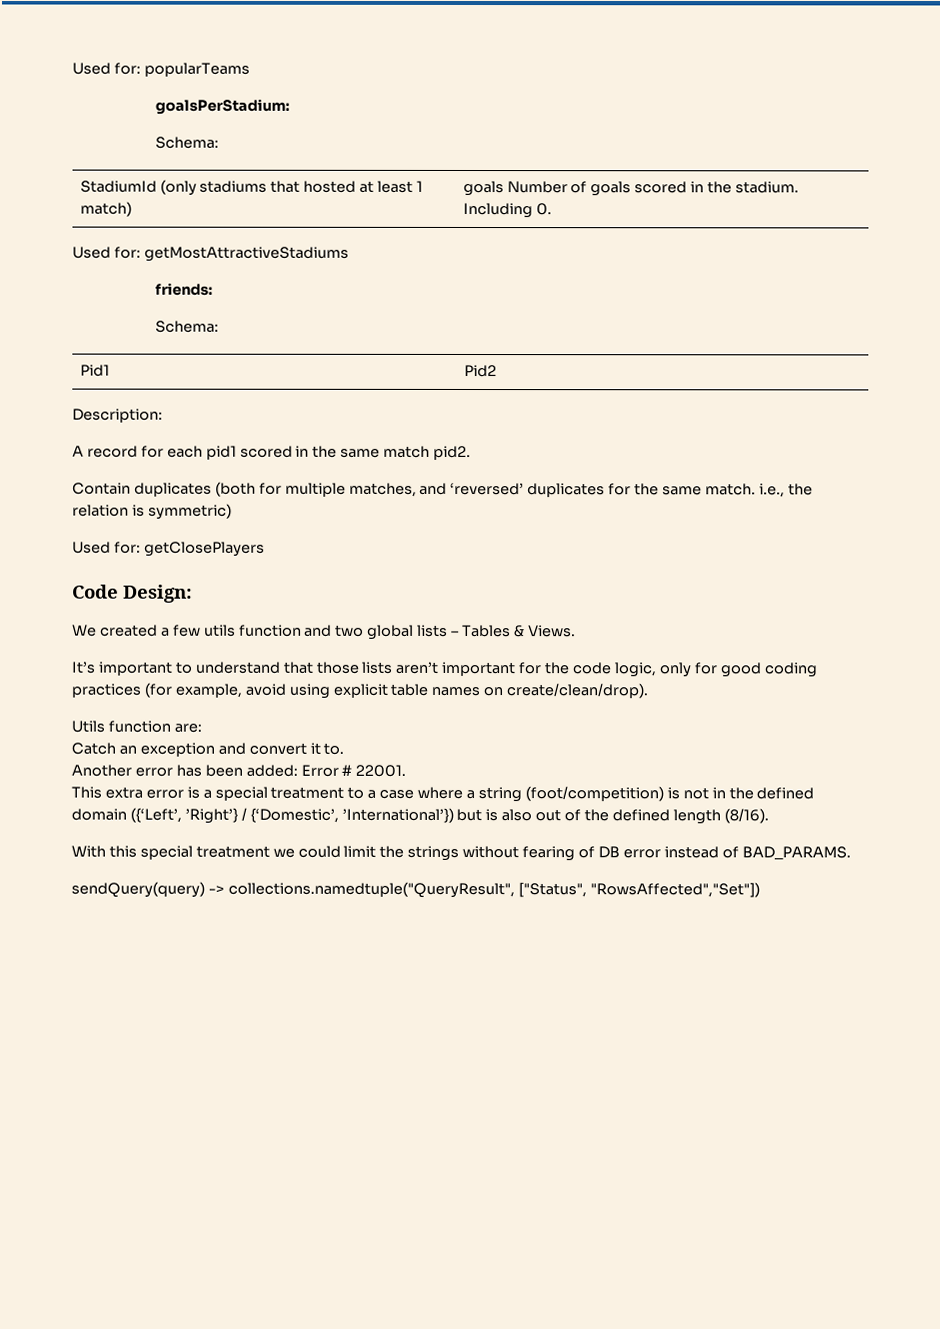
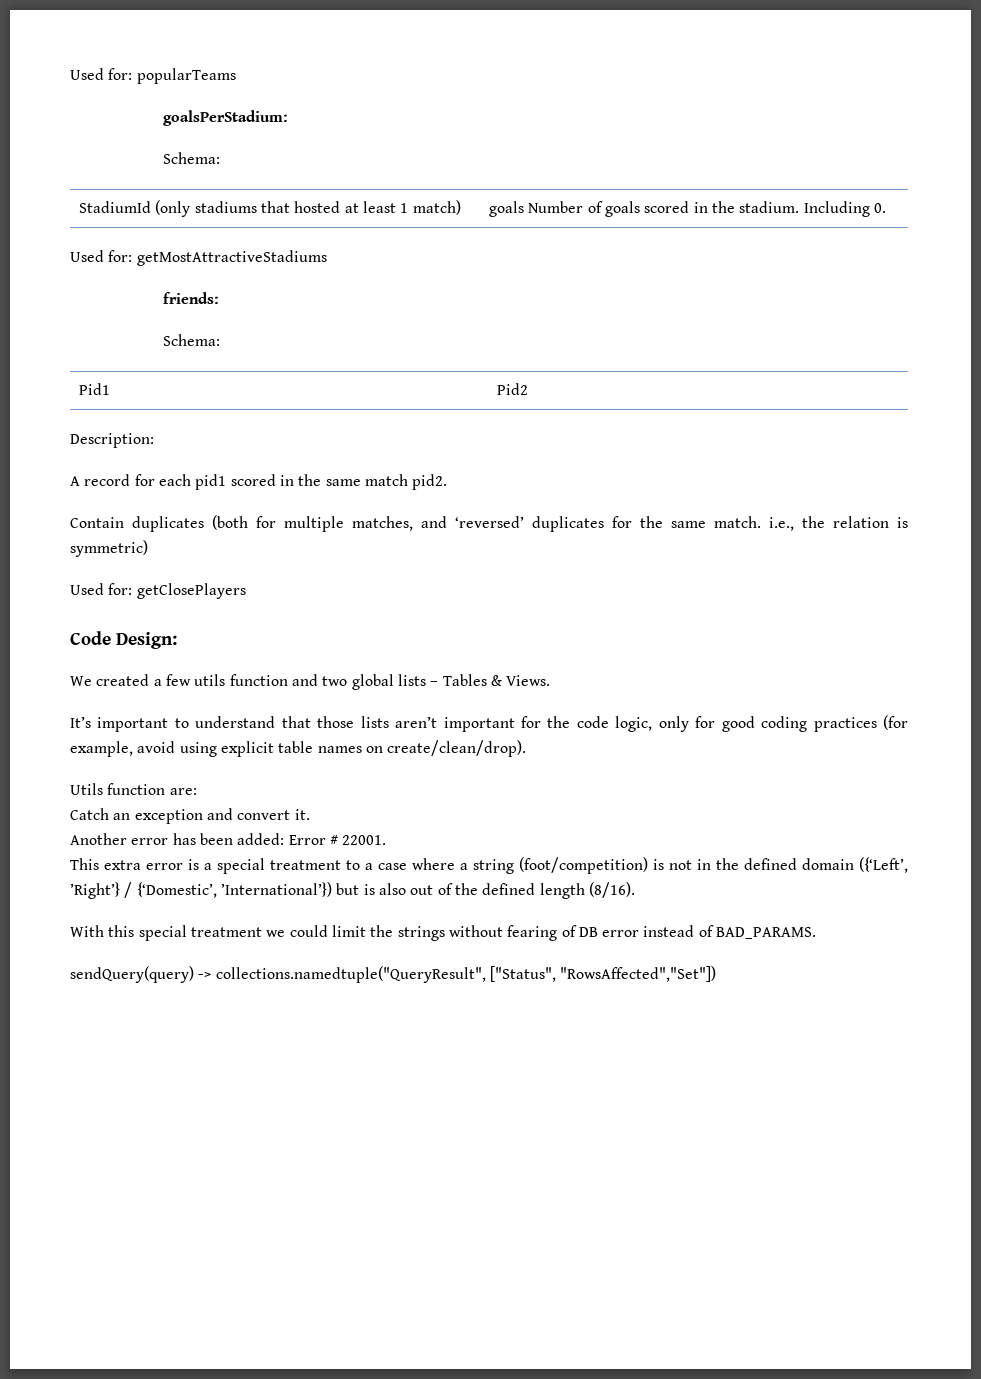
[309,742,345,755] it to. -> [294,809,310,820] it.

